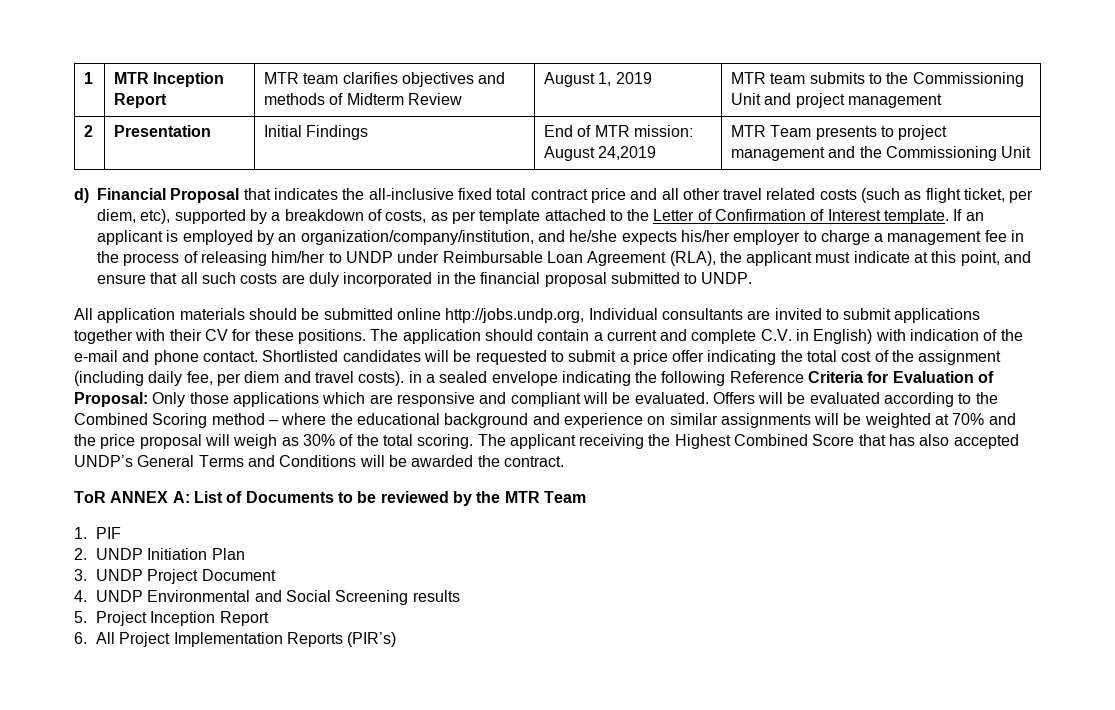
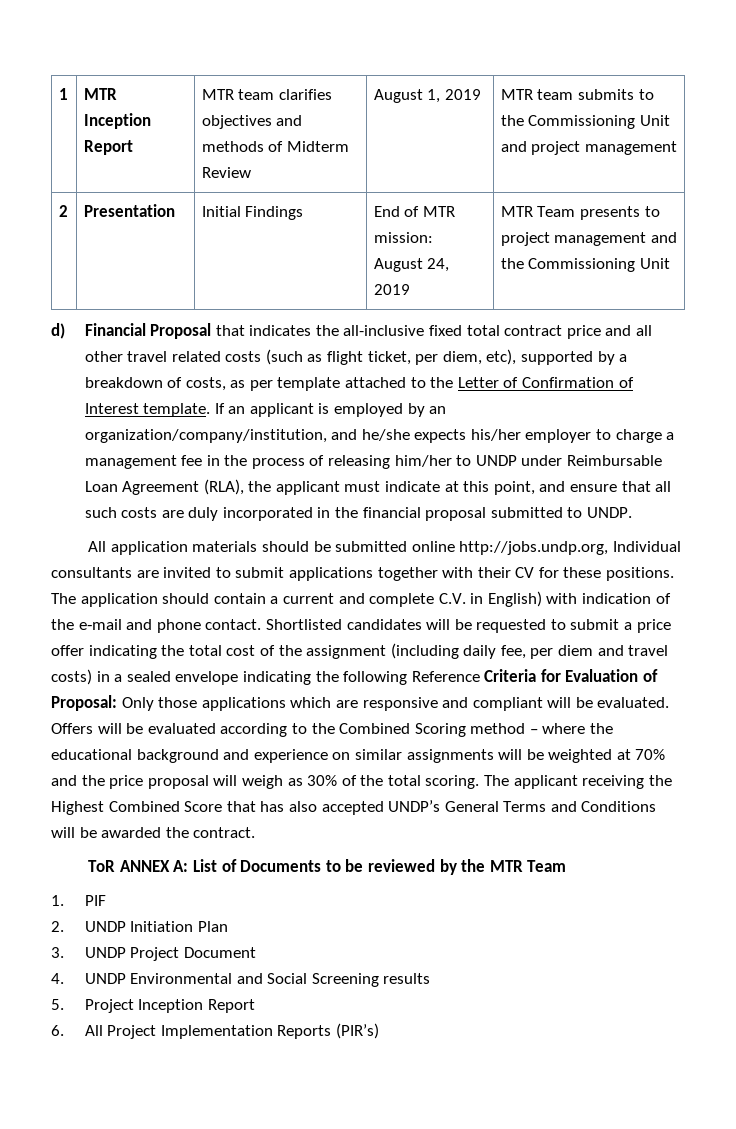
[598,146,657,160] 24,2019 -> [427,258,450,272] [373,284,410,295] 24, 2019
[358,371,405,386] costs). -> [51,669,92,685] costs)

